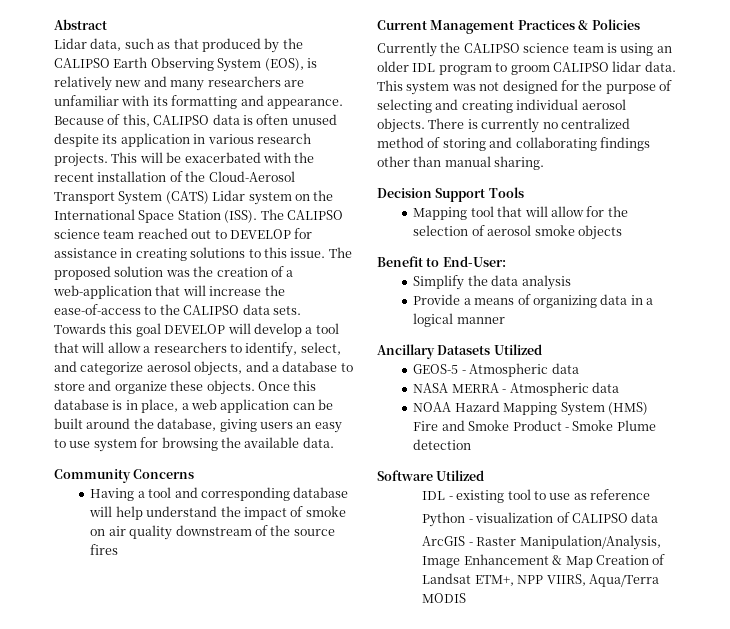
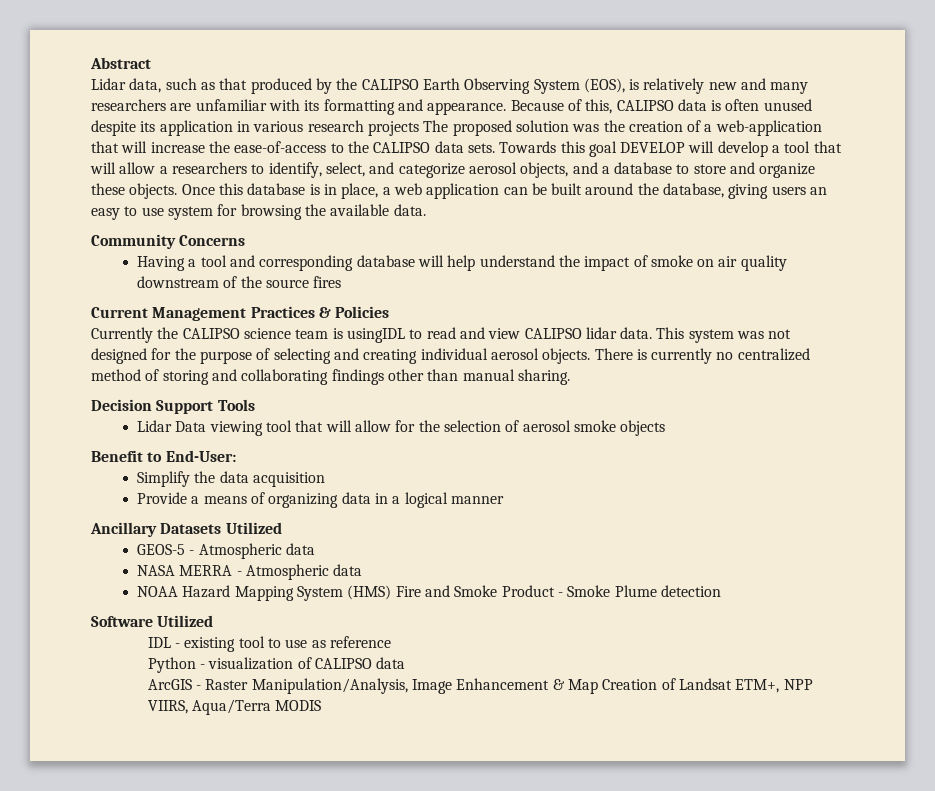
[54,152,315,167] [54,171,295,182] [54,190,334,205] [54,209,343,223] [54,228,313,239] [54,247,326,261] projects. This will be exacerbated with the recent installation of the Cloud-Aerosol Transport System (CATS) Lidar system on the International Space Station (ISS). The CALIPSO science team reached out to DEVELOP for assistance in creating solutions to this issue. -> [367,121,419,136] projects
[620,43,672,56] [377,61,550,75] using an older IDL program to groom -> [346,327,521,343] usingIDL to read and view
[413,207,468,220] Mapping -> [136,420,263,436] Lidar Data viewing
[521,275,571,290] analysis -> [252,472,325,487] acquisition

